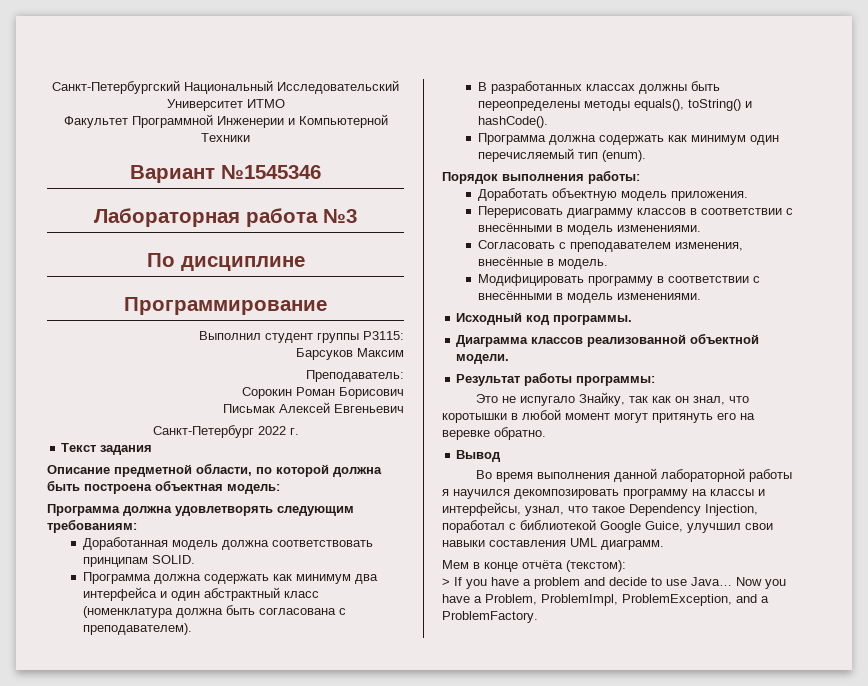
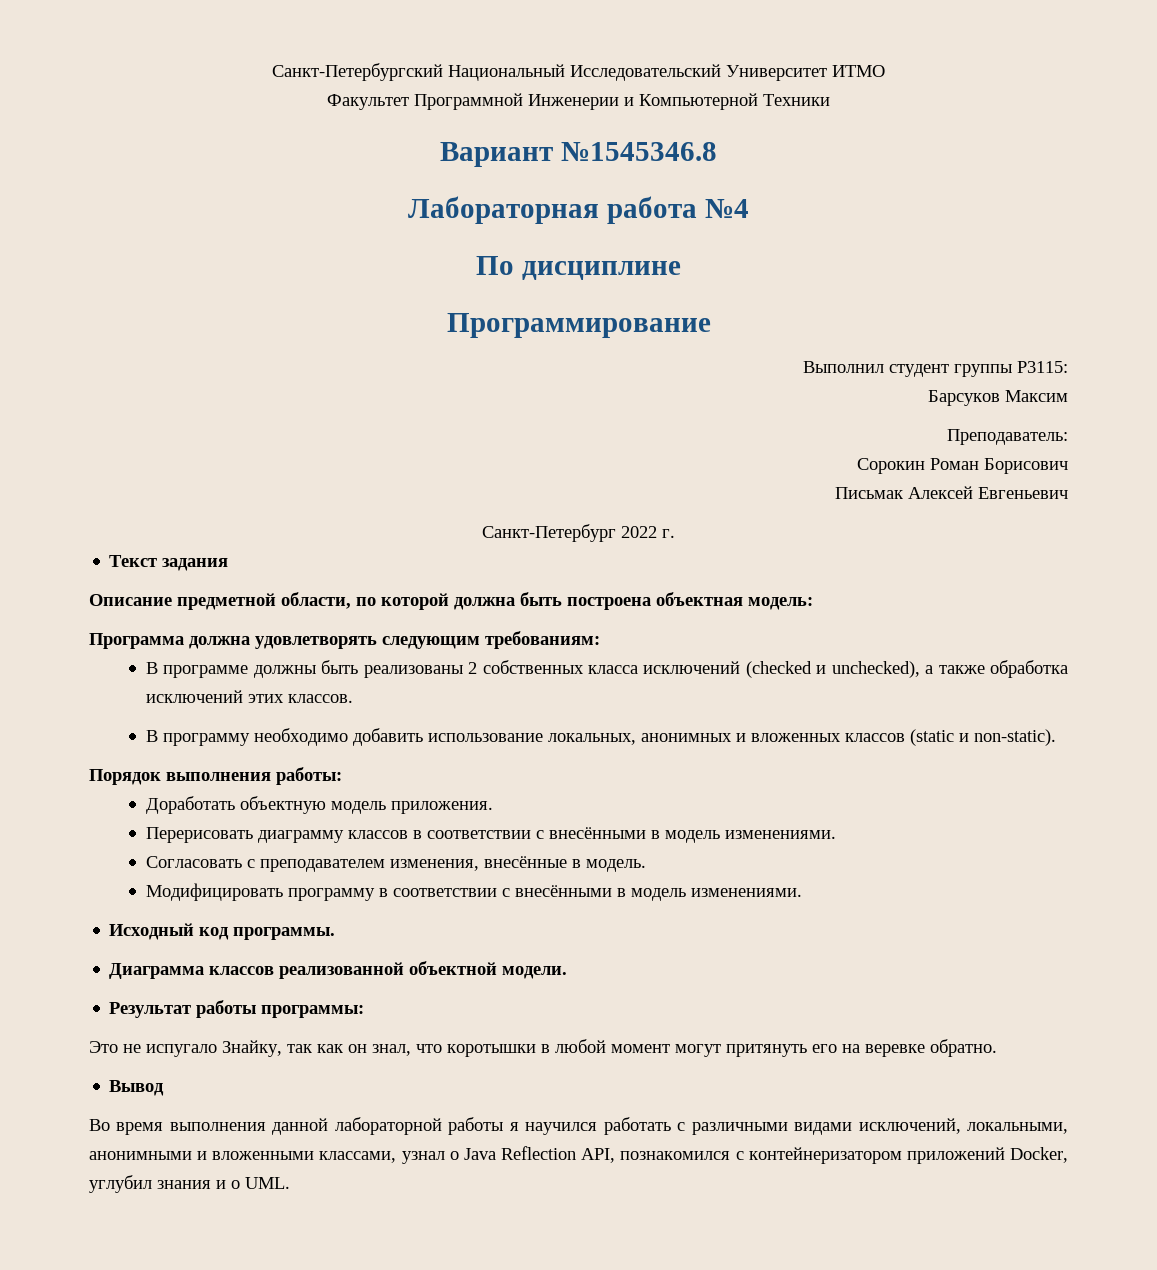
[221,165,321,179] №1545346 -> [560,142,717,161] №1545346.8
[323,209,357,223] №3 -> [704,199,749,218] №4
[82,537,373,550] [82,555,195,567] [82,572,378,584] [82,587,319,601] [82,605,346,618] [82,623,192,635] [477,81,720,94] [477,99,752,111] [477,116,548,128] [477,133,779,145] [477,148,646,162] Доработанная модель должна соответствовать принципам SOLID. // Программа должна содержать как минимум два интерфейса и один абстрактный класс (номенклатура должна быть согласована с преподавателем). // В разработанных классах должны быть переопределены методы equals(), toString() и hashCode(). // Программа должна содержать как минимум один перечисляемый тип (enum). -> [145,660,1068,678] [145,690,353,703] [145,728,1056,746] В программе должны быть реализованы 2 собственных класса исключений (checked и unchecked), а также обработка исключений этих классов. // В программу необходимо добавить использование локальных, анонимных и вложенных классов (static и non-static).
[514,489,765,499] [442,502,758,516] [442,519,773,533] [442,538,664,550] [442,560,626,572] [442,577,786,589] [442,594,769,606] [442,611,538,623] декомпозировать программу на классы и интерфейсы, узнал, что такое Dependency Injection, поработал с библиотекой Google Guice, улучшил свои навыки составления UML диаграмм. // Мем в конце отчёта (текстом): // > If you have a problem and decide to use Java… Now you have a Problem, ProblemImpl, ProblemException, and a ProblemFactory. -> [603,1117,1068,1135] [89,1146,1068,1164] [89,1175,290,1193] работать с различными видами исключений, локальными, анонимными и вложенными классами, узнал о Java Reflection API, познакомился с контейнеризатором приложений Docker, углубил знания и о UML.

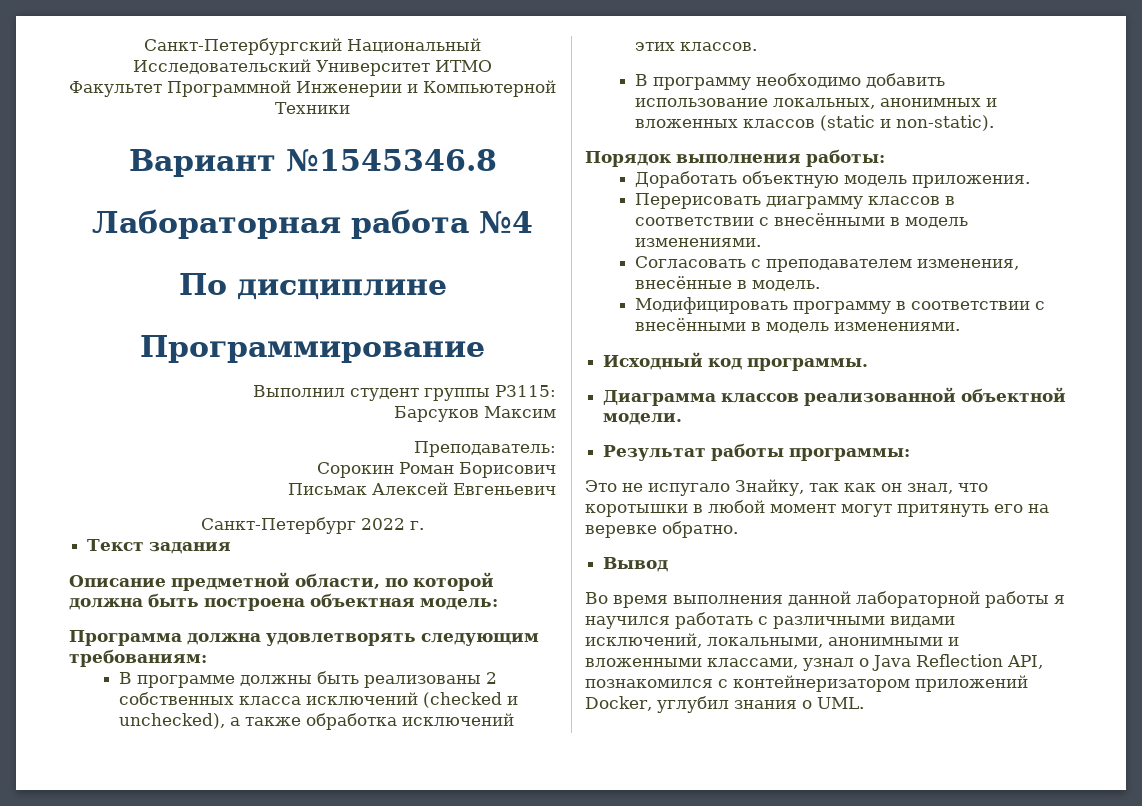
[216,1180,226,1189] и -> (797, 704) none

